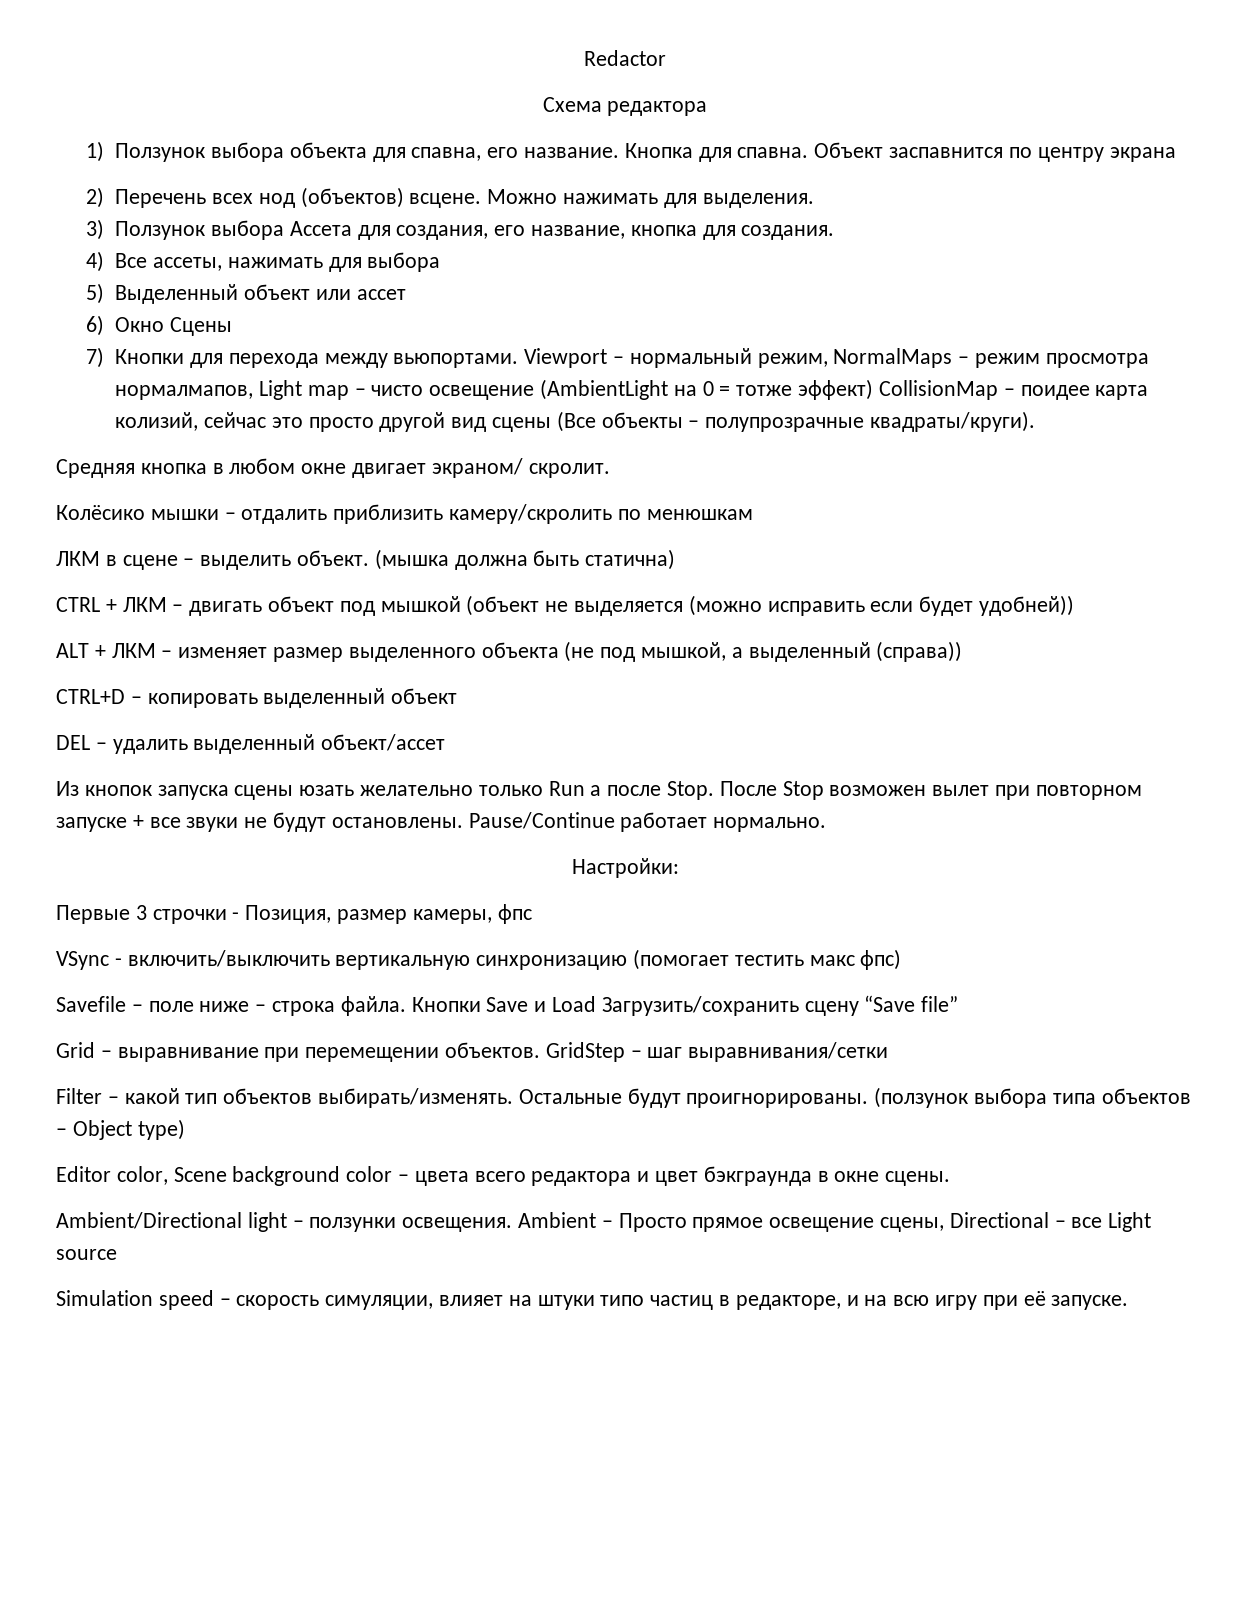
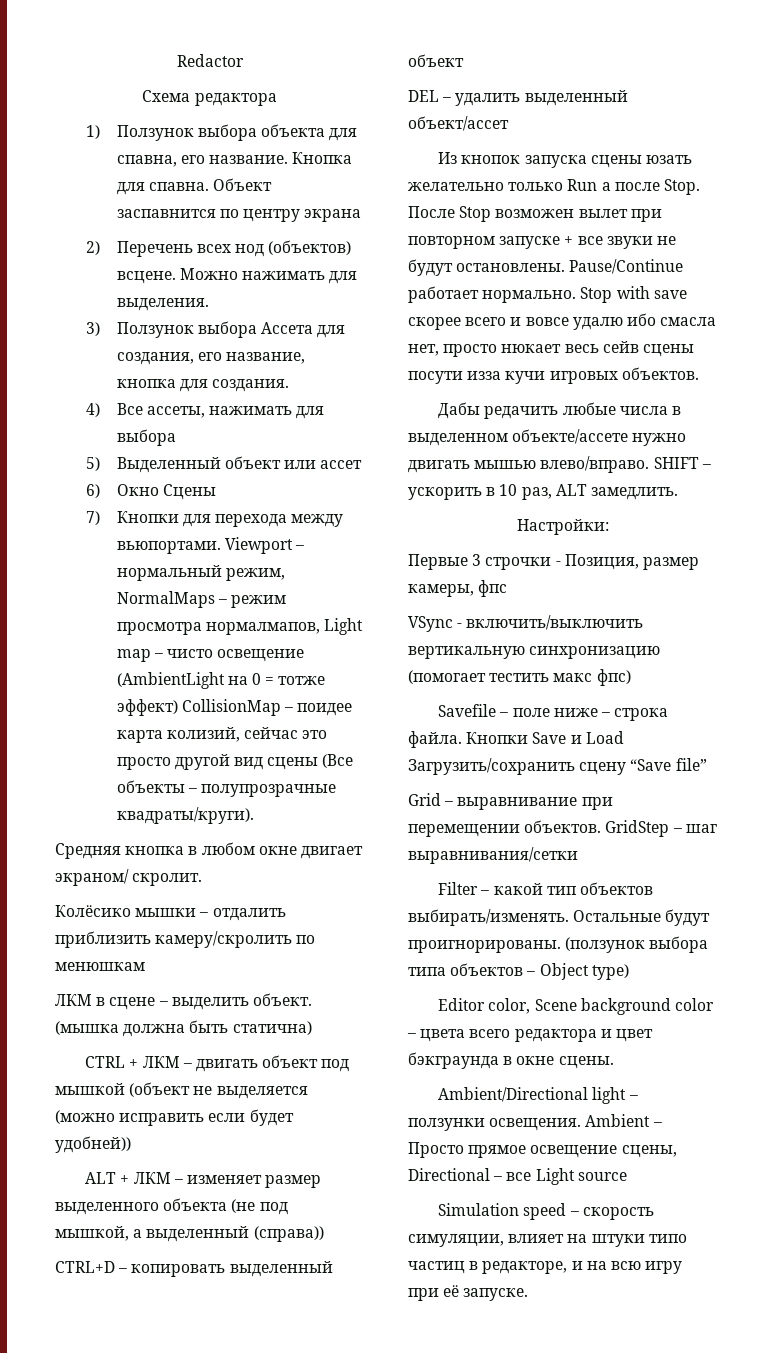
(827, 824) none -> [580,286,687,303] [408,313,717,330] [408,341,694,357] [408,367,699,384] [438,402,681,419] [408,429,687,446] [408,456,711,473] [408,484,678,500] Stop with save скорее всего и вовсе удалю ибо смасла нет, просто нюкает весь сейв сцены посути изза кучи игровых объектов. // Дабы редачить любые числа в выделенном объекте/ассете нужно двигать мышью влево/вправо. SHIFT – ускорить в 10 раз, ALT замедлить.

